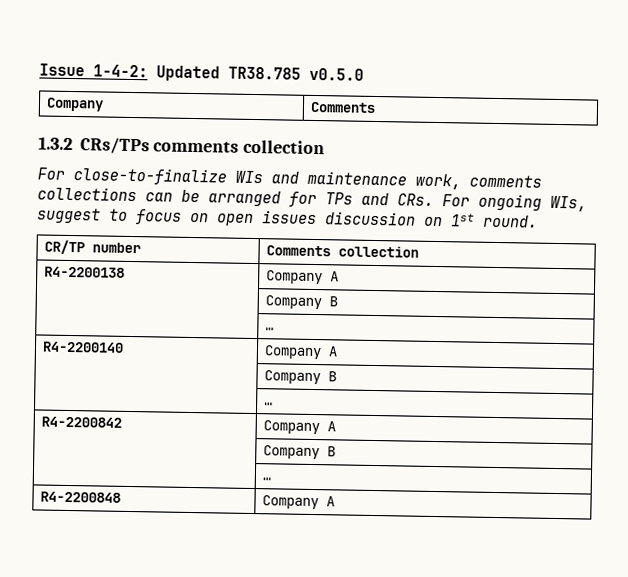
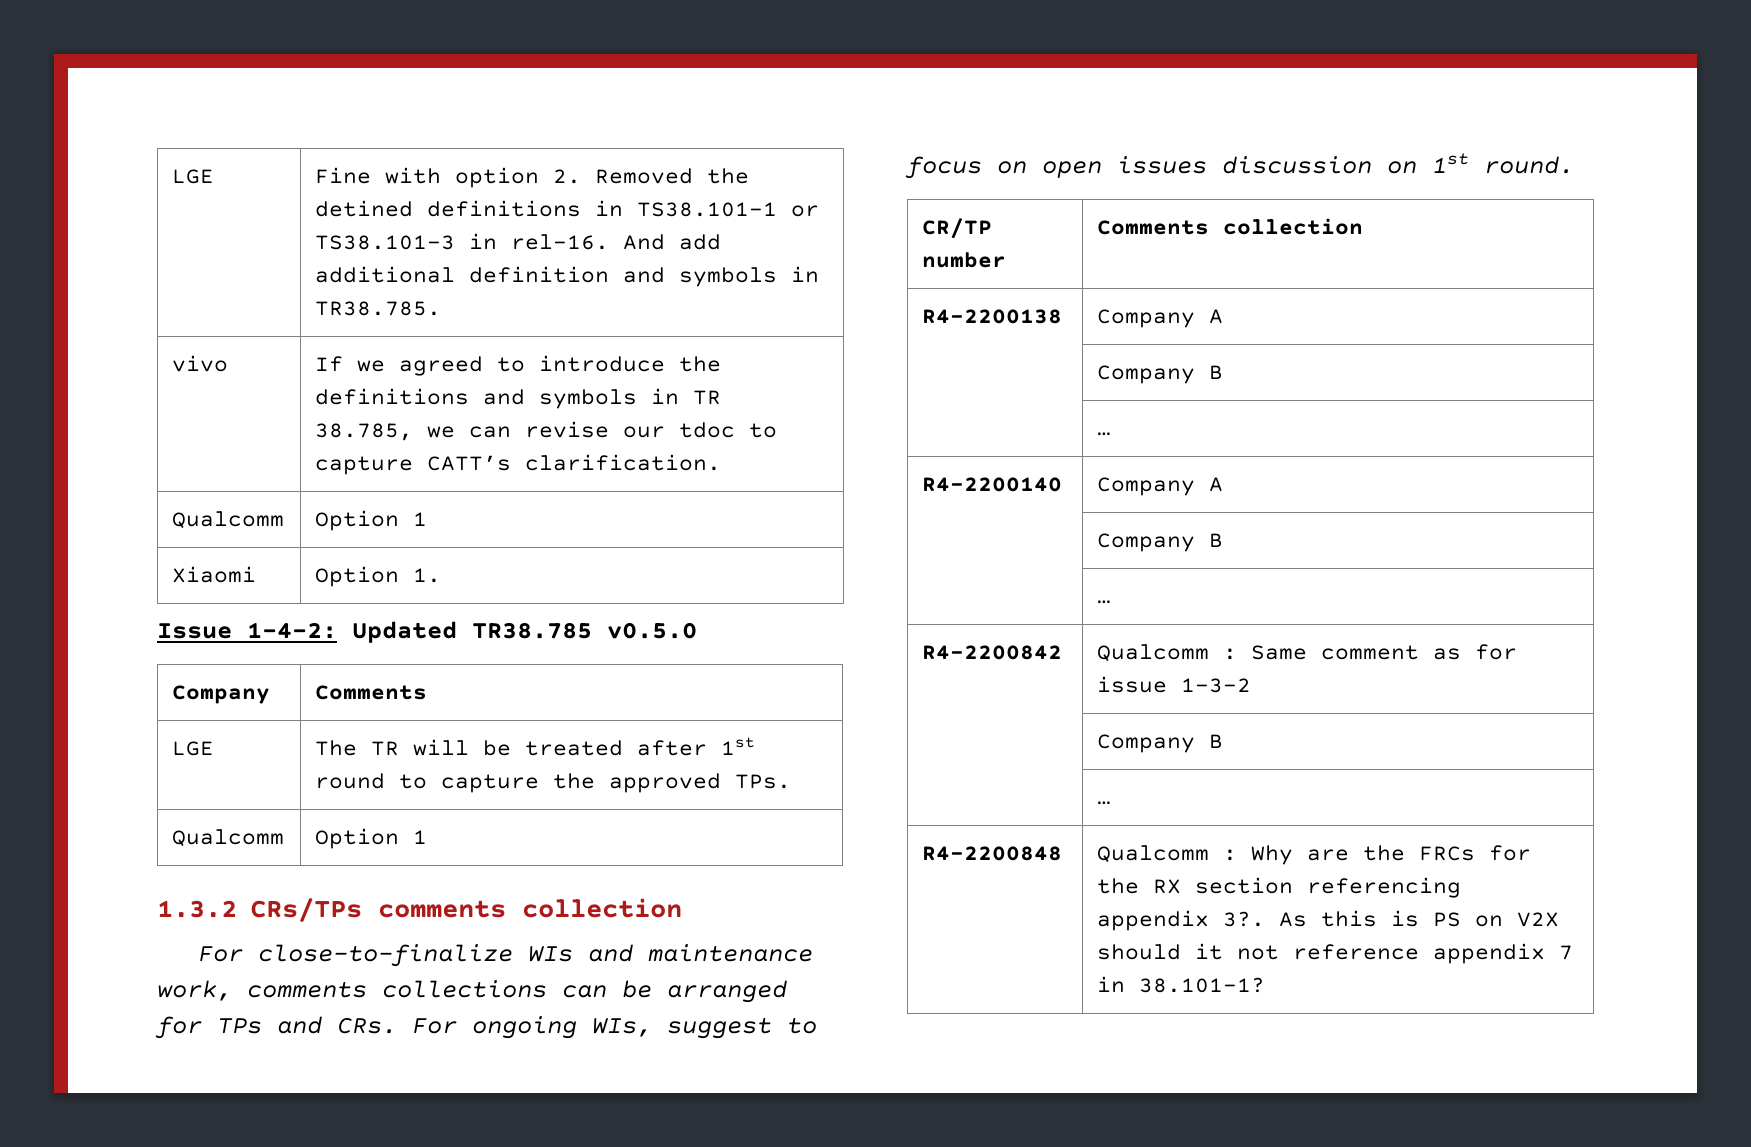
(39, 70) none -> [172,169,215,184] [315,167,750,188] [315,200,820,217] [315,233,722,250] [315,266,820,287] [315,301,442,316] [172,355,229,372] [315,355,722,376] [315,388,722,409] [315,421,778,441] [315,454,722,475] [172,511,285,529] [315,510,428,531] [172,566,257,583] [315,566,442,587] LGE | Fine with option 2. Removed the detined definitions in TS38.101-1 or TS38.101-3 in rel-16. And add additional definition and symbols in TR38.785. // vivo | If we agreed to introduce the definitions and symbols in TR 38.785, we can revise our tdoc to capture CATT’s clarification. // Qualcomm | Option 1 // Xiaomi | Option 1. //
(376, 107) none -> [172,741,215,756] [315,737,756,756] [315,773,792,793] [172,829,285,847] [315,828,428,849] // LGE | The TR will be treated after 1st round to capture the approved TPs. // Qualcomm | Option 1
[262,420,336,435] [262,445,336,460] [261,477,271,481] [39,491,121,503] [261,495,335,510] Company A // | Company B // | … // R4-2200848 | Company A -> [1097,644,1518,662] [1097,676,1252,693] [1097,734,1224,753] [1097,801,1112,805] [922,846,1063,861] [1097,845,1532,865] [1097,877,1462,898] [1097,910,1560,931] [1097,943,1574,964] [1097,976,1266,993] Qualcomm : Same comment as for issue 1-3-2 // | Company B // | … // R4-2200848 | Qualcomm : Why are the FRCs for the RX section referencing appendix 3?. As this is PS on V2X should it not reference appendix 7 in 38.101-1?

